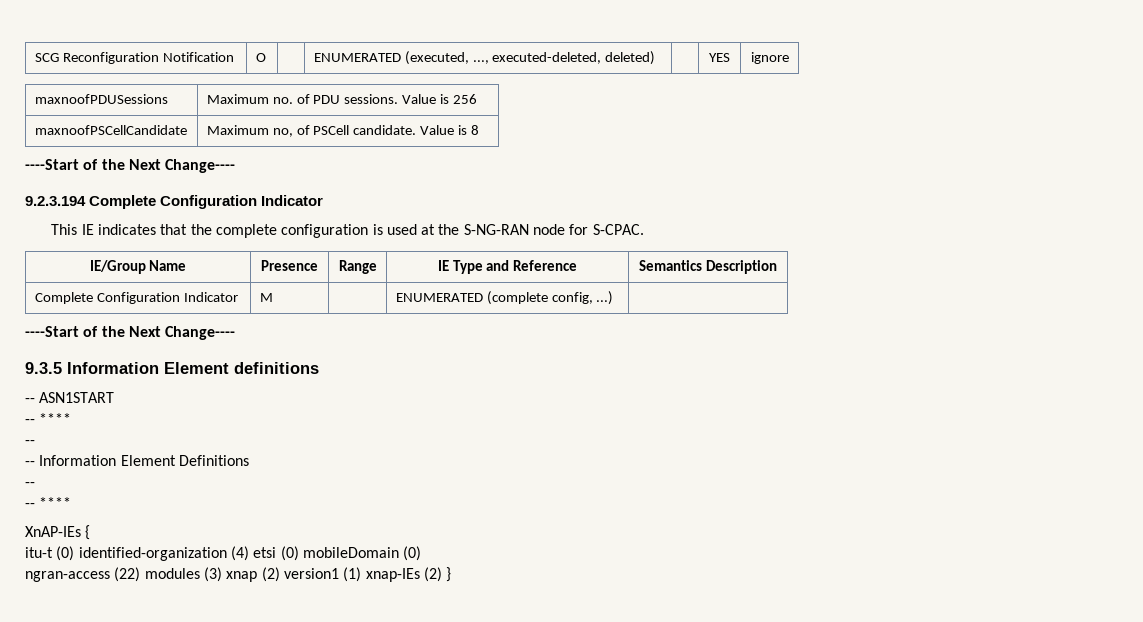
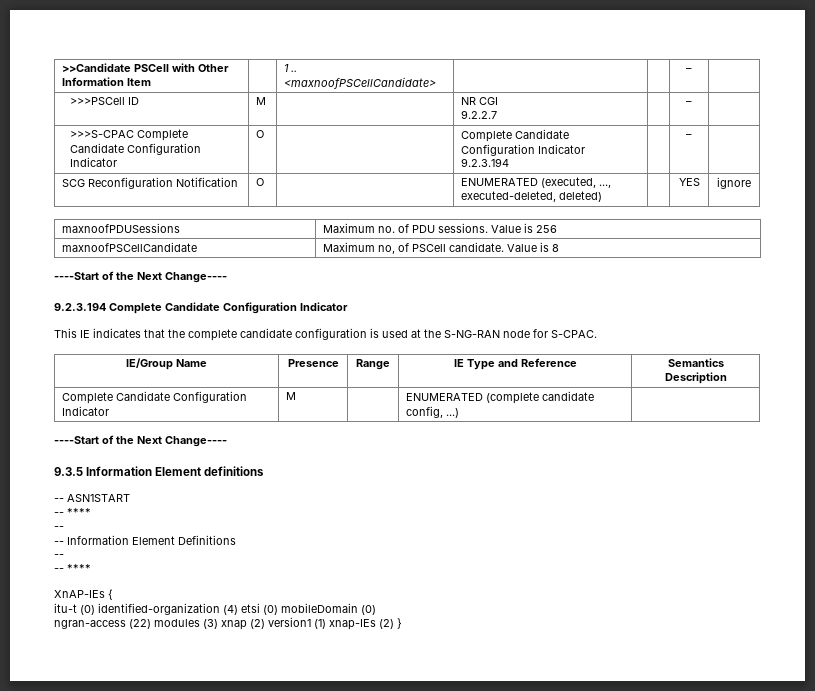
(34, 57) none -> [62,63,230,72] [62,77,152,86] [284,64,298,72] [284,77,437,89] [686,68,692,72] [70,97,140,105] [256,97,267,105] [461,97,499,105] [461,110,498,119] [686,101,692,105] [70,129,189,141] [70,143,202,155] [70,157,118,167] [256,130,265,138] [461,129,570,142] [461,144,586,156] [461,158,510,167] [686,134,692,138] >>Candidate PSCell with Other Information Item | | 1 .. <maxnoofPSCellCandidate> | | | – | // >>>PSCell ID | M | | NR CGI // 9.2.2.7 | | – | // >>>S-CPAC Complete Candidate Configuration Indicator | O | | Complete Candidate Configuration Indicator // 9.2.3.194 | | – | //
(157, 202) none -> [165,302,220,311] Candidate
(277, 231) none -> [240,328,292,338] candidate
(93, 298) none -> [116,391,171,401] Candidate
(548, 298) none -> [542,391,595,401] candidate

